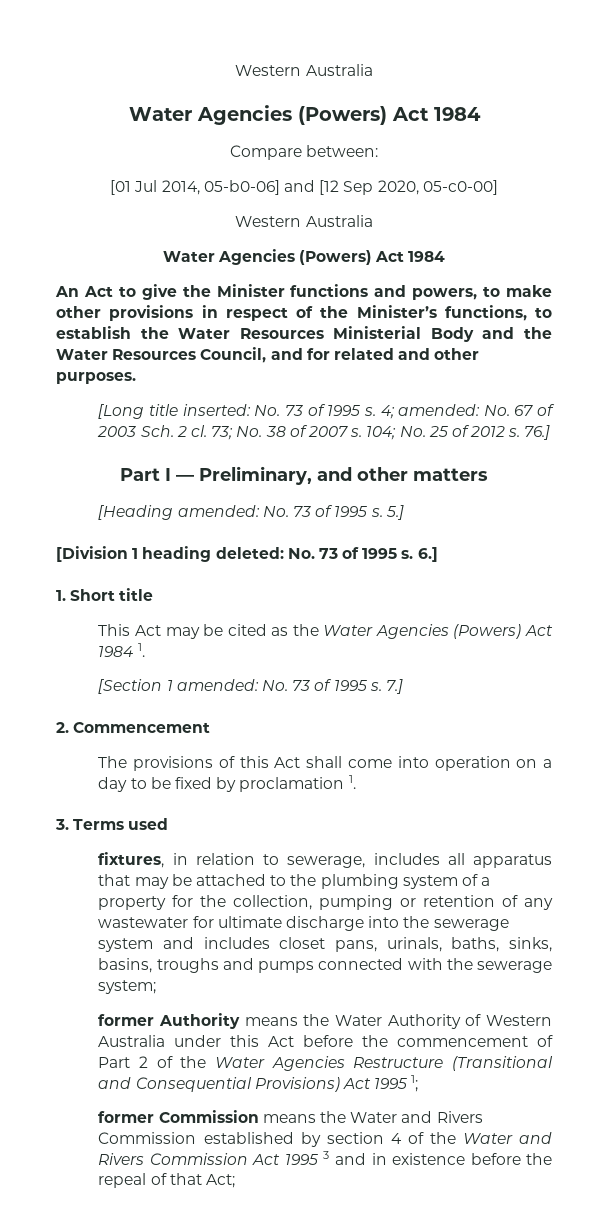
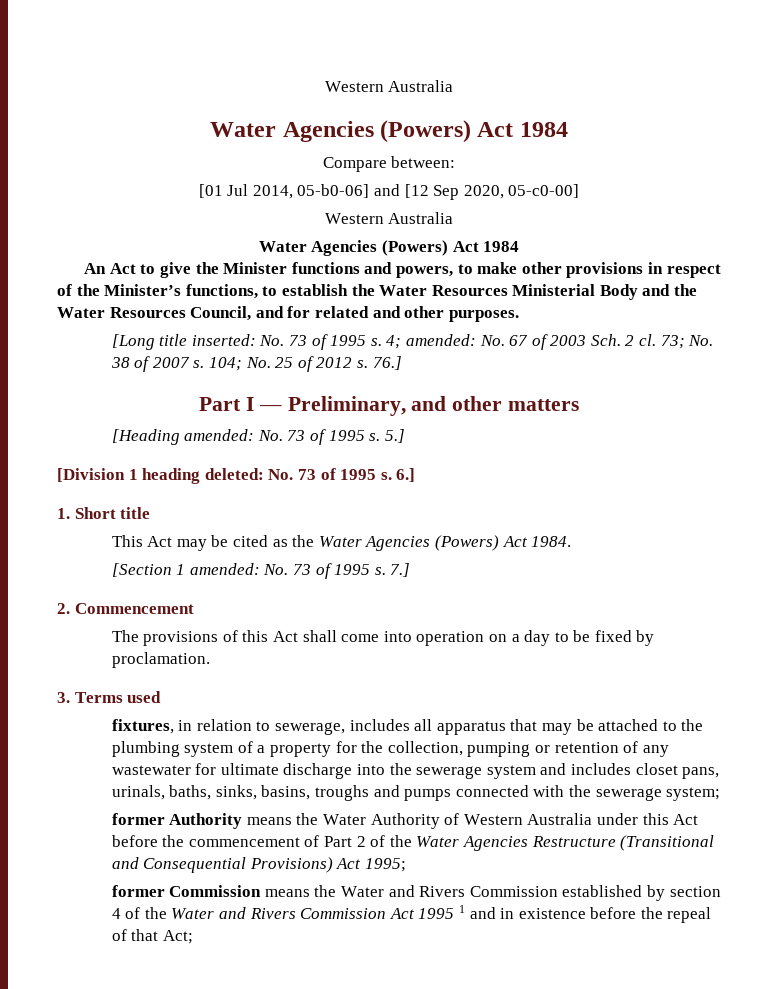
[98,643,145,657] 1984 1. -> [531,536,572,547] 1984.
[239,775,356,792] proclamation 1. -> [111,652,210,668] proclamation.
[374,1075,419,1092] 1995 1; -> [364,858,406,872] 1995;
[323,1151,330,1159] 3 -> [458,905,465,913] 1

